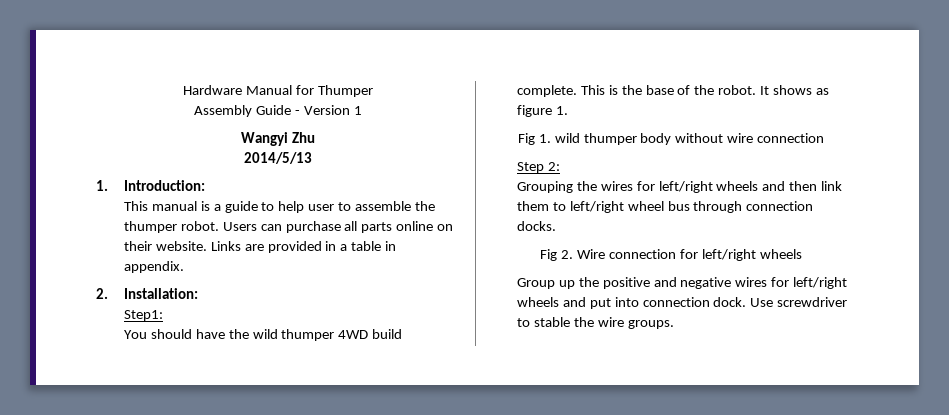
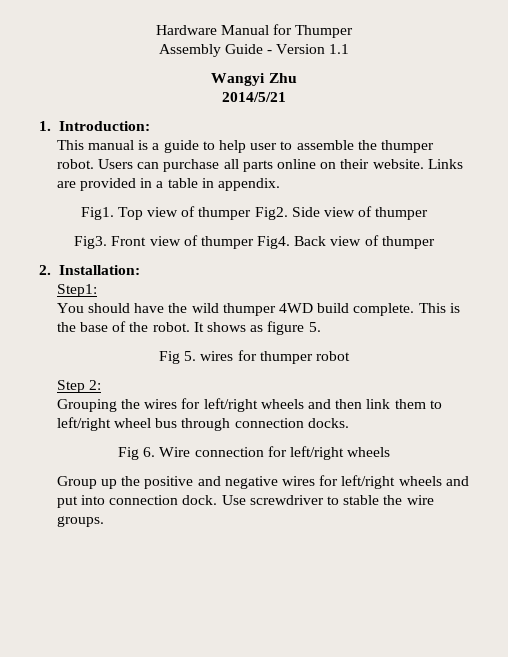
[353,106,362,115] 1 -> [329,44,350,54] 1.1
[244,152,312,164] 2014/5/13 -> [222,92,286,102] 2014/5/21
(184, 267) none -> [80,206,429,220] [74,235,435,249] // Fig1. Top view of thumper Fig2. Side view of thumper // Fig3. Front view of thumper Fig4. Back view of thumper
[555,106,568,115] [517,133,825,145] 1. // Fig 1. wild thumper body without wire connection -> [308,322,321,332] [159,350,350,364] 5. // Fig 5. wires for thumper robot
[561,250,574,259] 2. -> [143,447,156,457] 6.

